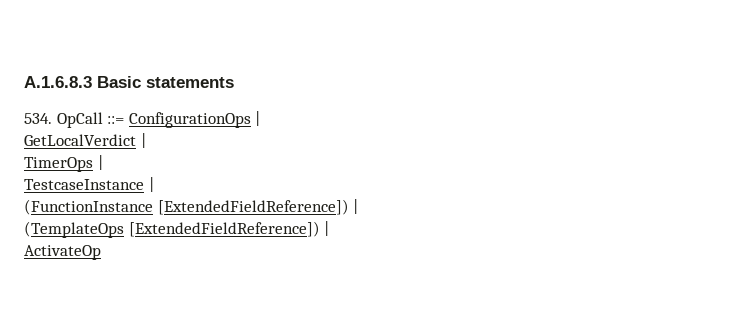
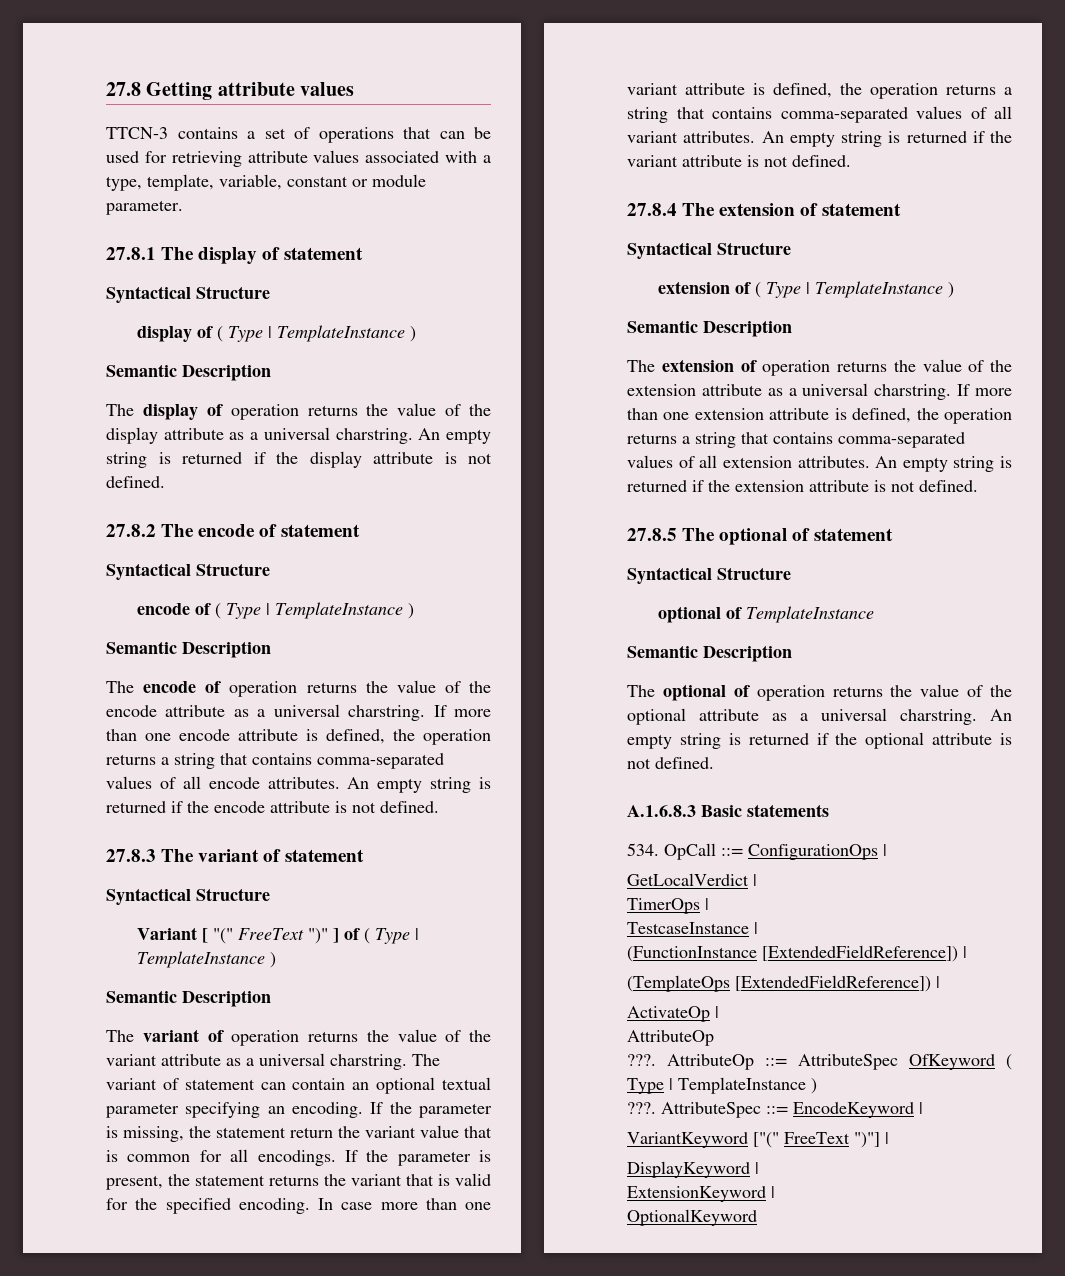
(24, 82) none -> [106,82,355,100] [106,127,491,143] [106,150,491,167] [106,174,426,191] [106,200,183,215] [106,247,363,264] [106,286,270,303] [136,325,416,342] [106,364,271,381] [106,403,491,420] [106,427,492,444] [106,451,492,468] [106,476,165,488] [106,524,360,537] [106,563,270,580] [136,602,414,619] [106,641,271,658] [106,680,491,697] [106,704,491,721] [106,729,491,745] [106,753,444,769] [106,776,491,793] [106,801,439,813] [106,849,364,862] [106,888,270,905] [136,927,419,944] [136,951,276,968] [106,990,271,1007] [106,1029,491,1046] [106,1053,440,1070] [106,1077,491,1094] [106,1102,492,1118] [106,1125,492,1142] [106,1149,491,1166] [106,1173,491,1190] [106,1198,491,1214] [627,83,1012,99] [627,106,1012,123] [627,131,1012,147] [627,155,851,167] [627,203,901,216] [627,242,791,259] [657,281,954,298] [627,320,792,337] [627,359,1012,376] [627,383,1012,400] [627,408,1012,424] [627,432,965,448] [627,455,1012,472] [627,480,978,492] [627,528,893,545] [627,567,791,584] [657,606,874,623] [627,645,792,662] [627,684,1012,701] [627,708,1012,725] [627,732,1012,749] [627,757,714,769] 27.8 Getting attribute values // TTCN-3 contains a set of operations that can be used for retrieving attribute values associated with a type, template, variable, constant or module parameter. // 27.8.1 The display of statement // Syntactical Structure // display of ( Type | TemplateInstance ) // Semantic Description // The display of operation returns the value of the display attribute as a universal charstring. An empty string is returned if the display attribute is not defined. // 27.8.2 The encode of statement // Syntactical Structure // encode of ( Type | TemplateInstance ) // Semantic Description // The encode of operation returns the value of the encode attribute as a universal charstring. If more than one encode attribute is defined, the operation returns a string that contains comma-separated values of all encode attributes. An empty string is returned if the encode attribute is not defined. // 27.8.3 The variant of statement // Syntactical Structure // Variant [ "(" FreeText ")" ] of ( Type | TemplateInstance ) // Semantic Description // The variant of operation returns the value of the variant attribute as a universal charstring. The variant of statement can contain an optional textual parameter specifying an encoding. If the parameter is missing, the statement return the variant value that is common for all encodings. If the parameter is present, the statement returns the variant that is valid for the specified encoding. In case more than one variant attribute is defined, the operation returns a string that contains comma-separated values of all variant attributes. An empty string is returned if the variant attribute is not defined. // 27.8.4 The extension of statement // Syntactical Structure // extension of ( Type | TemplateInstance ) // Semantic Description // The extension of operation returns the value of the extension attribute as a universal charstring. If more than one extension attribute is defined, the operation returns a string that contains comma-separated values of all extension attributes. An empty string is returned if the extension attribute is not defined. // 27.8.5 The optional of statement // Syntactical Structure // optional of TemplateInstance // Semantic Description // The optional of operation returns the value of the optional attribute as a universal charstring. An empty string is returned if the optional attribute is not defined. //
(101, 252) none -> [715,1006,719,1018] [627,1030,714,1046] [627,1054,1012,1070] [627,1077,817,1094] [627,1102,923,1118] [627,1132,889,1148] [627,1161,759,1178] [627,1186,775,1202] [627,1209,757,1226] | // AttributeOp // ???. AttributeOp ::= AttributeSpec OfKeyword ( Type | TemplateInstance ) // ???. AttributeSpec ::= EncodeKeyword | // VariantKeyword ["(" FreeText ")"] | // DisplayKeyword | // ExtensionKeyword | // OptionalKeyword

